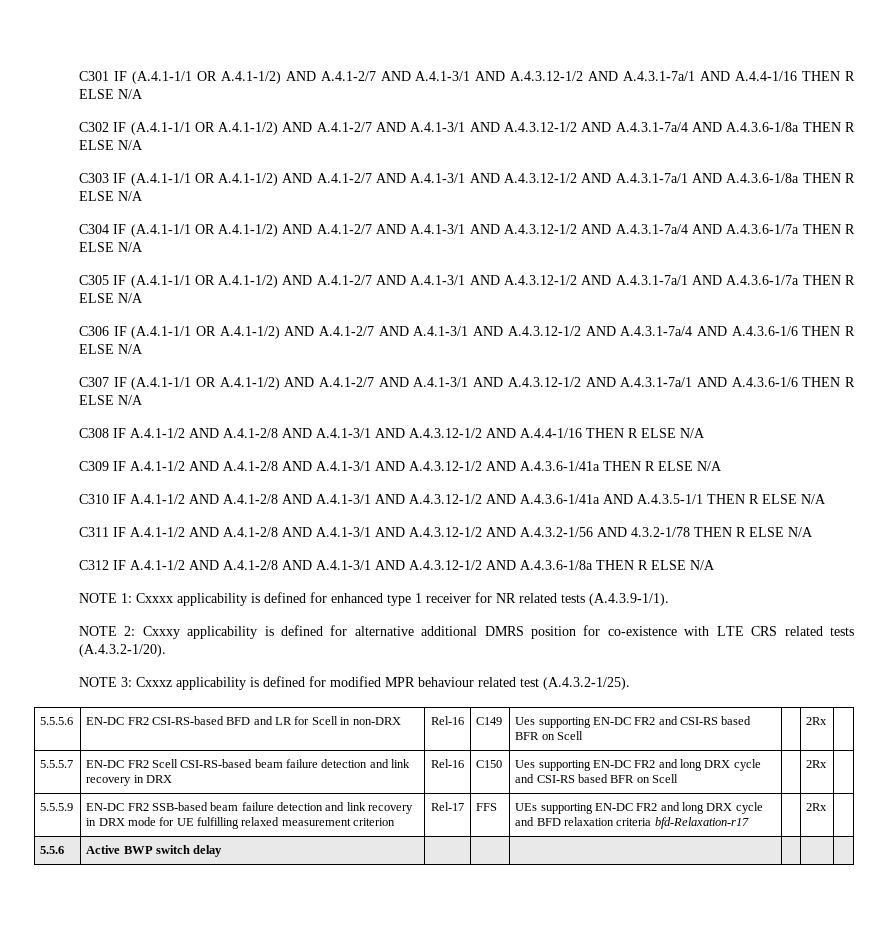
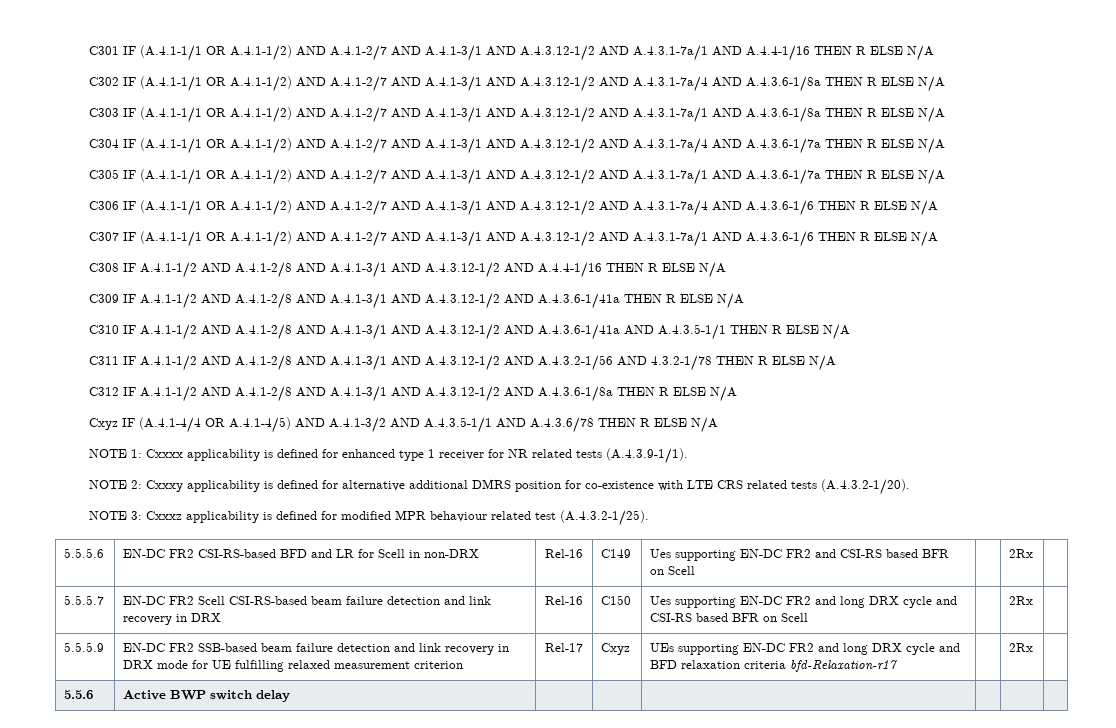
(715, 565) none -> [89,417,719,433] // Cxyz IF (A.4.1-4/4 OR A.4.1-4/5) AND A.4.1-3/2 AND A.4.3.5-1/1 AND A.4.3.6/78 THEN R ELSE N/A
[476,803,498,811] FFS -> [601,643,631,655] Cxyz

